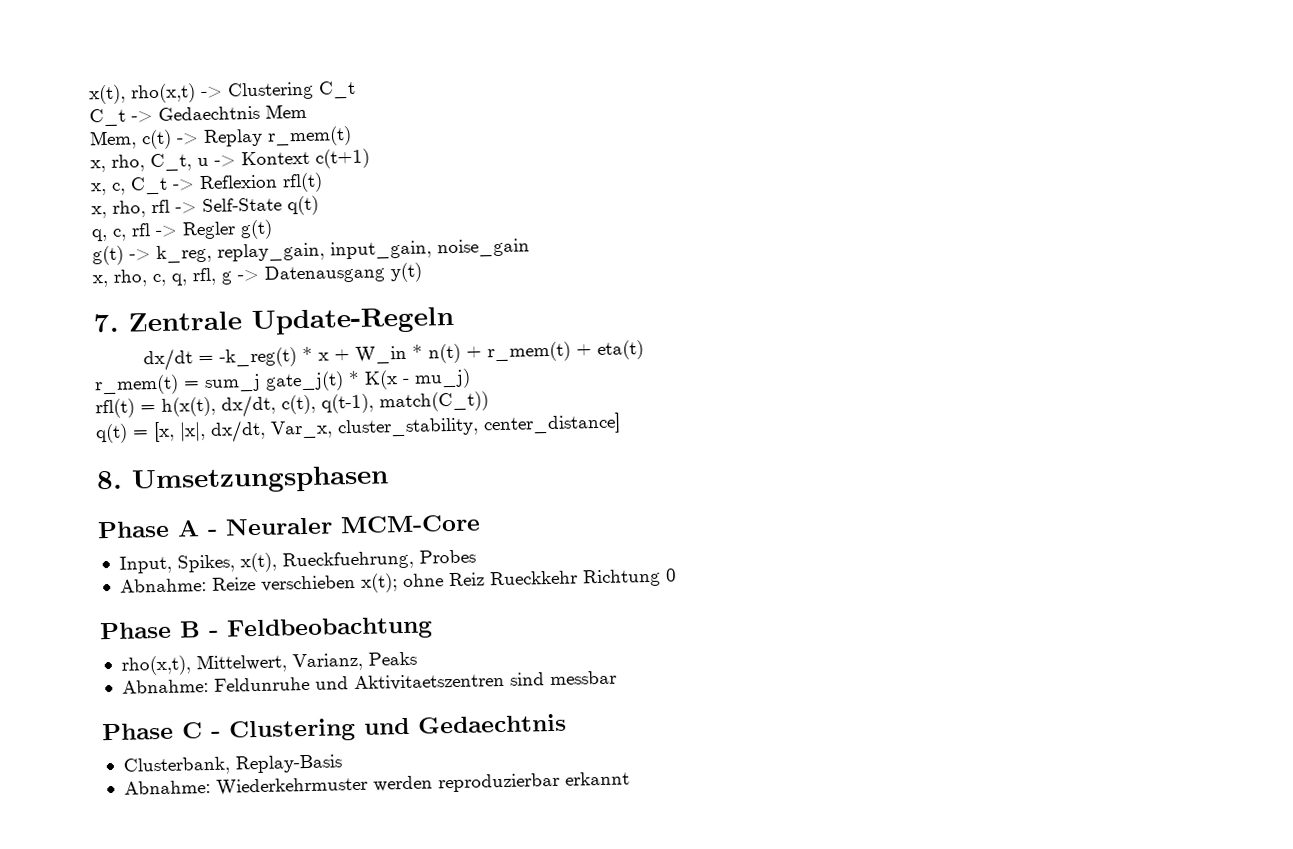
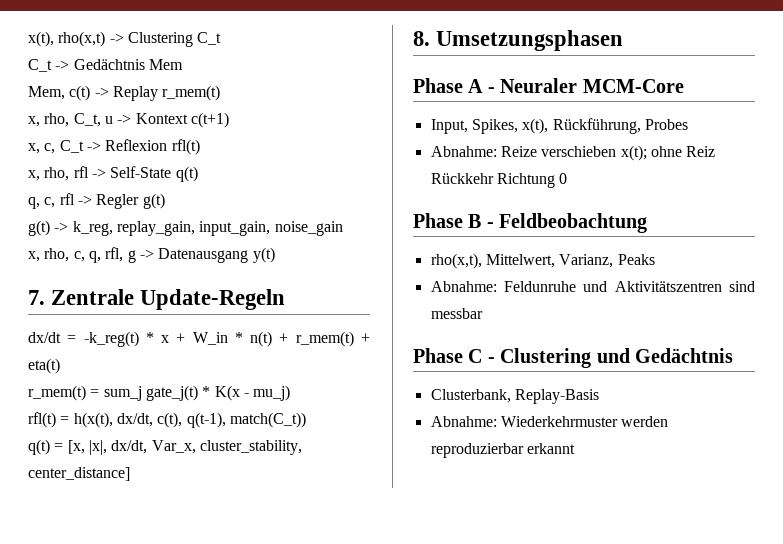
[158,105,260,121] Gedaechtnis -> [73,59,145,70] Gedächtnis
[281,550,414,571] Rueckfuehrung, -> [552,118,641,134] Rückführung,
[488,570,578,586] Rueckkehr -> [430,173,494,184] Rückkehr
[353,672,505,692] Aktivitaetszentren -> [614,281,722,292] Aktivitätszentren
[417,713,567,734] Gedaechtnis -> [635,348,733,363] Gedächtnis

